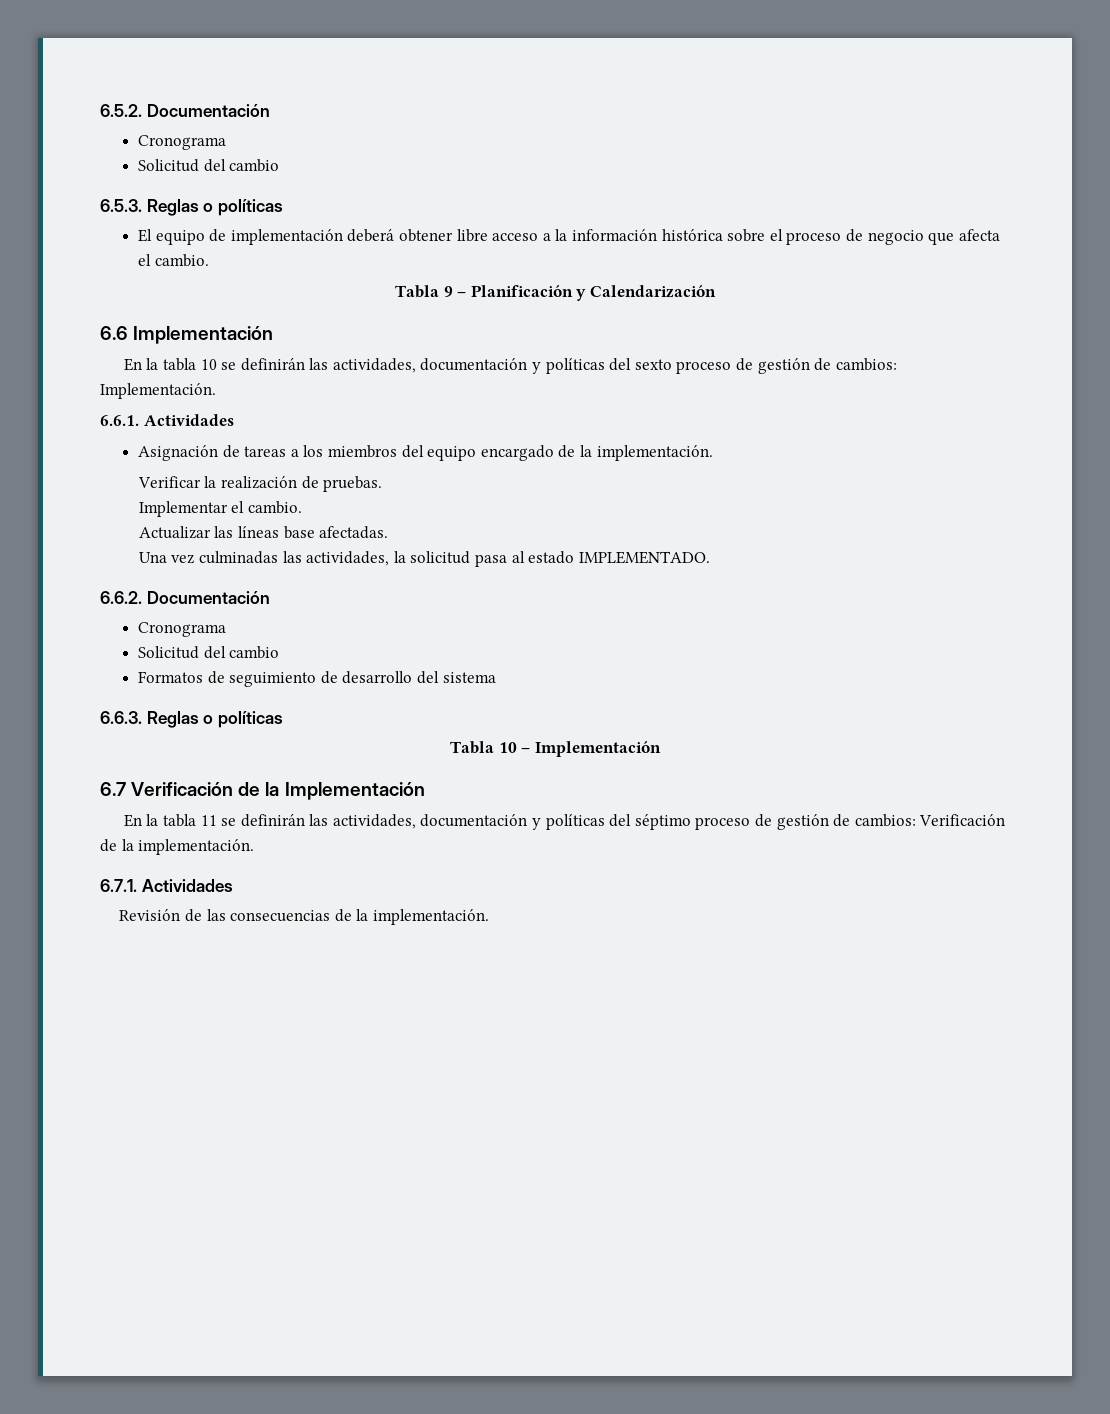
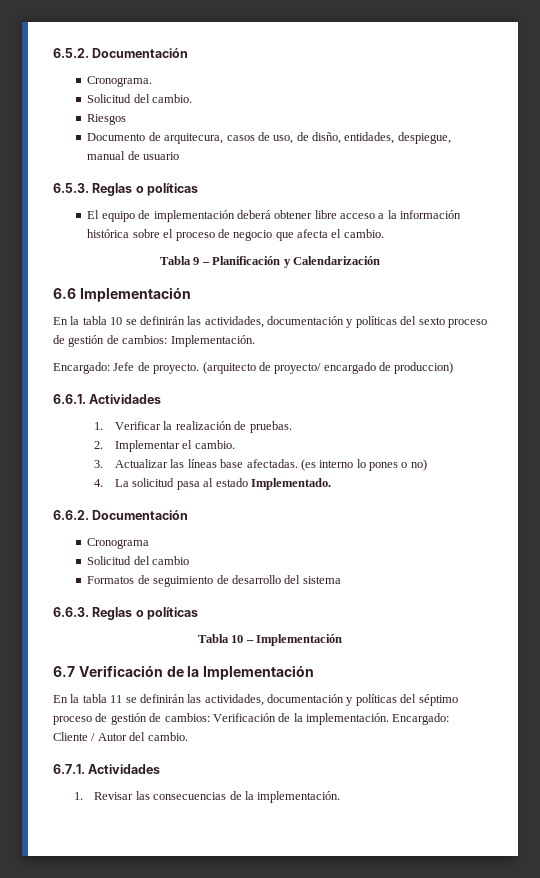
[138,135,227,150] [138,159,280,172] Cronograma // Solicitud del cambio -> [87,76,153,87] [87,94,193,103] [87,114,127,125] [87,132,451,144] [87,151,180,160] Cronograma. // Solicitud del cambio. // Riesgos // Documento de arquitecura, casos de uso, de disño, entidades, despiegue, manual de usuario
[100,414,234,426] [138,445,713,461] 6.6.1. Actividades // Asignación de tareas a los miembros del equipo encargado de la implementación. // -> [53,362,454,374] [53,394,162,404] [94,422,104,430] Encargado: Jefe de proyecto. (arquitecto de proyecto/ encargado de produccion) // 6.6.1. Actividades // 1.
(383, 484) none -> [94,441,104,449] 2.
(303, 507) none -> [94,460,104,468] 3.
[138,551,406,566] // Una vez culminadas las actividades, la -> [300,459,427,471] [94,479,130,487] (es interno lo pones o no) // 4. La
[578,551,710,564] IMPLEMENTADO. -> [250,478,331,490] Implementado.
(255, 847) none -> [392,713,450,725] [53,732,188,741] Encargado: Cliente / Autor del cambio.
[119,909,203,922] Revisión de -> [73,792,134,800] 1. Revisar

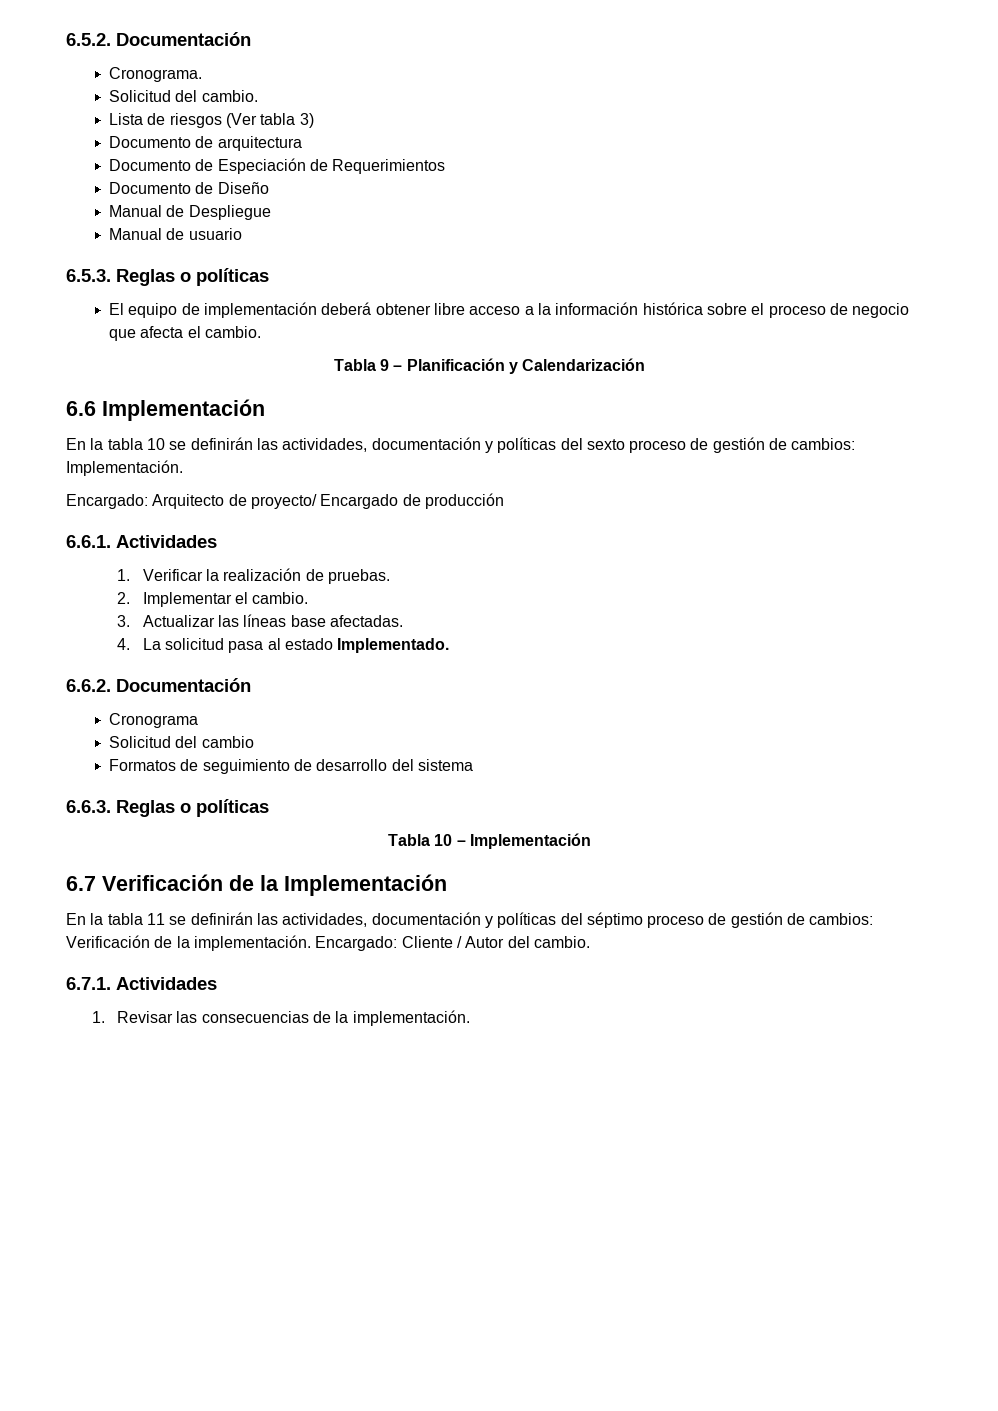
[87,114,127,125] [87,132,451,144] [87,151,126,160] Riesgos // Documento de arquitecura, casos de uso, de disño, entidades, despiegue, manual -> [109,113,314,128] [109,136,302,151] [109,158,446,174] [109,182,269,194] [109,205,271,220] [109,228,163,240] Lista de riesgos (Ver tabla 3) // Documento de arquitectura // Documento de Especiación de Requerimientos // Documento de Diseño // Manual de Despliegue // Manual
[113,362,454,374] Jefe de proyecto. (arquitecto de proyecto/ encargado de produccion) -> [152,493,504,509] Arquitecto de proyecto/ Encargado de producción
[300,459,427,471] (es interno lo pones o no) -> (403, 621) none

